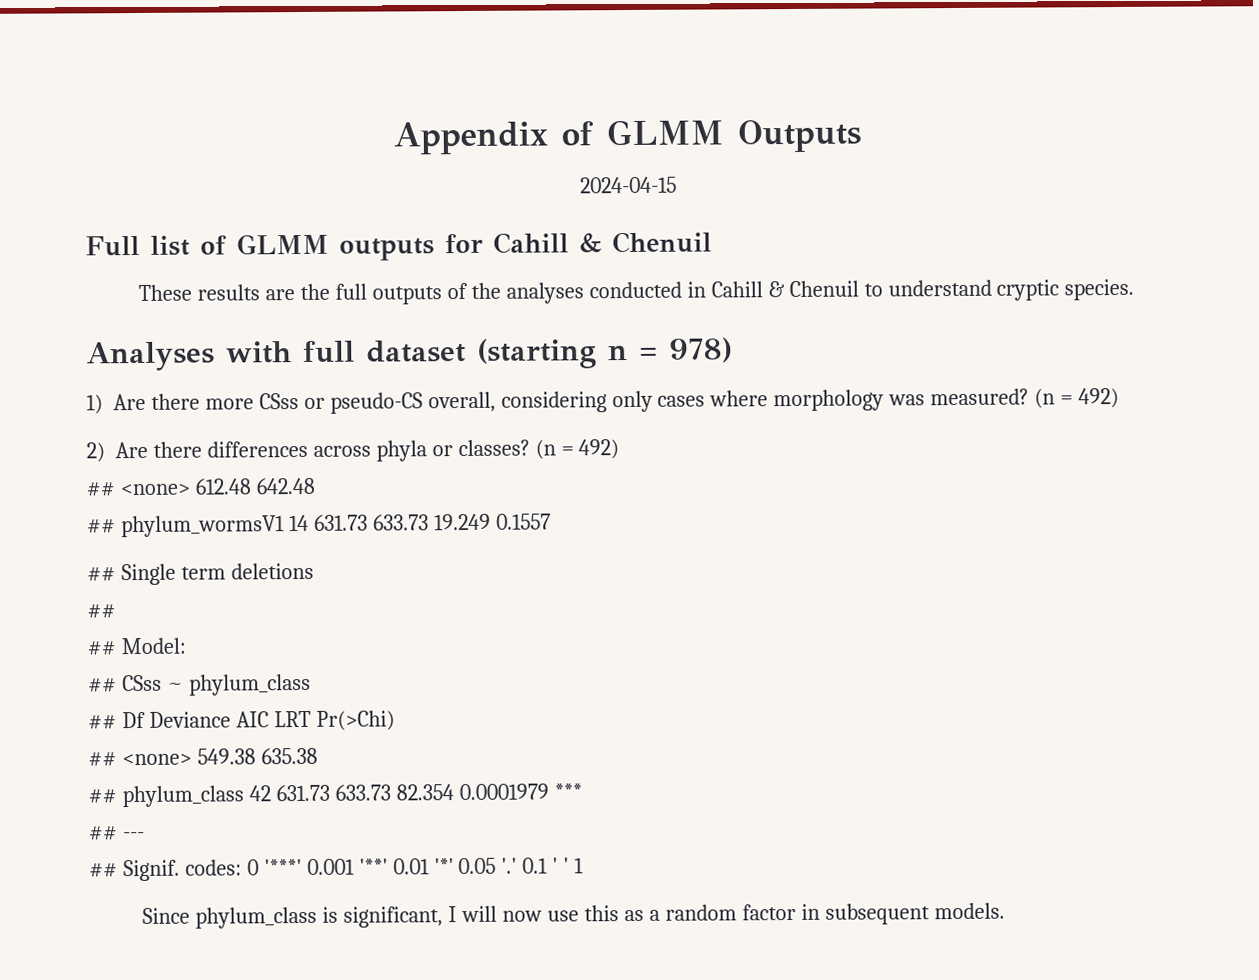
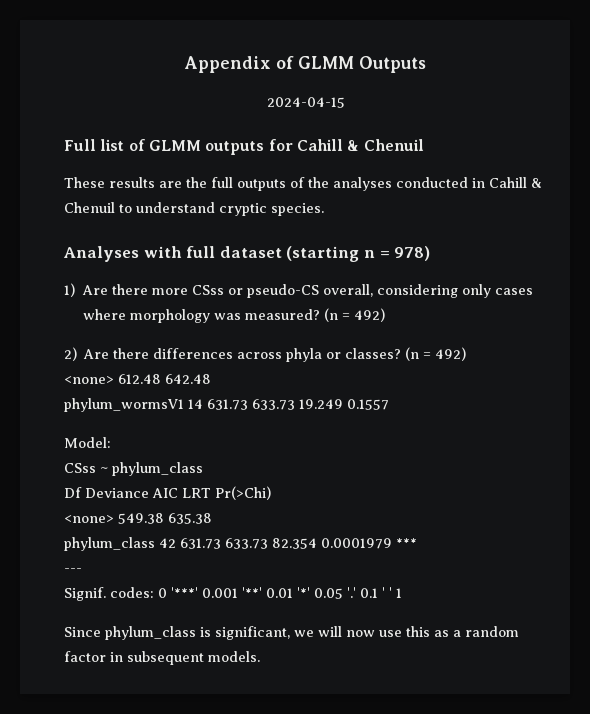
[86,481,116,497] ## -> (467, 354) none
[87,518,116,534] ## -> (211, 379) none
[87,562,314,586] [87,603,116,619] [87,640,116,656] ## Single term deletions // ## // ## -> (389, 404) none
[88,677,117,693] ## -> (111, 442) none
[88,714,117,730] ## -> (203, 469) none
[88,751,117,767] ## -> (271, 493) none
[88,788,117,804] ## -> (212, 518) none
[89,825,118,841] ## -> (417, 543) none
[89,862,118,878] ## -> (82, 570) none
[448,906,458,923] I -> [294,630,314,637] we

